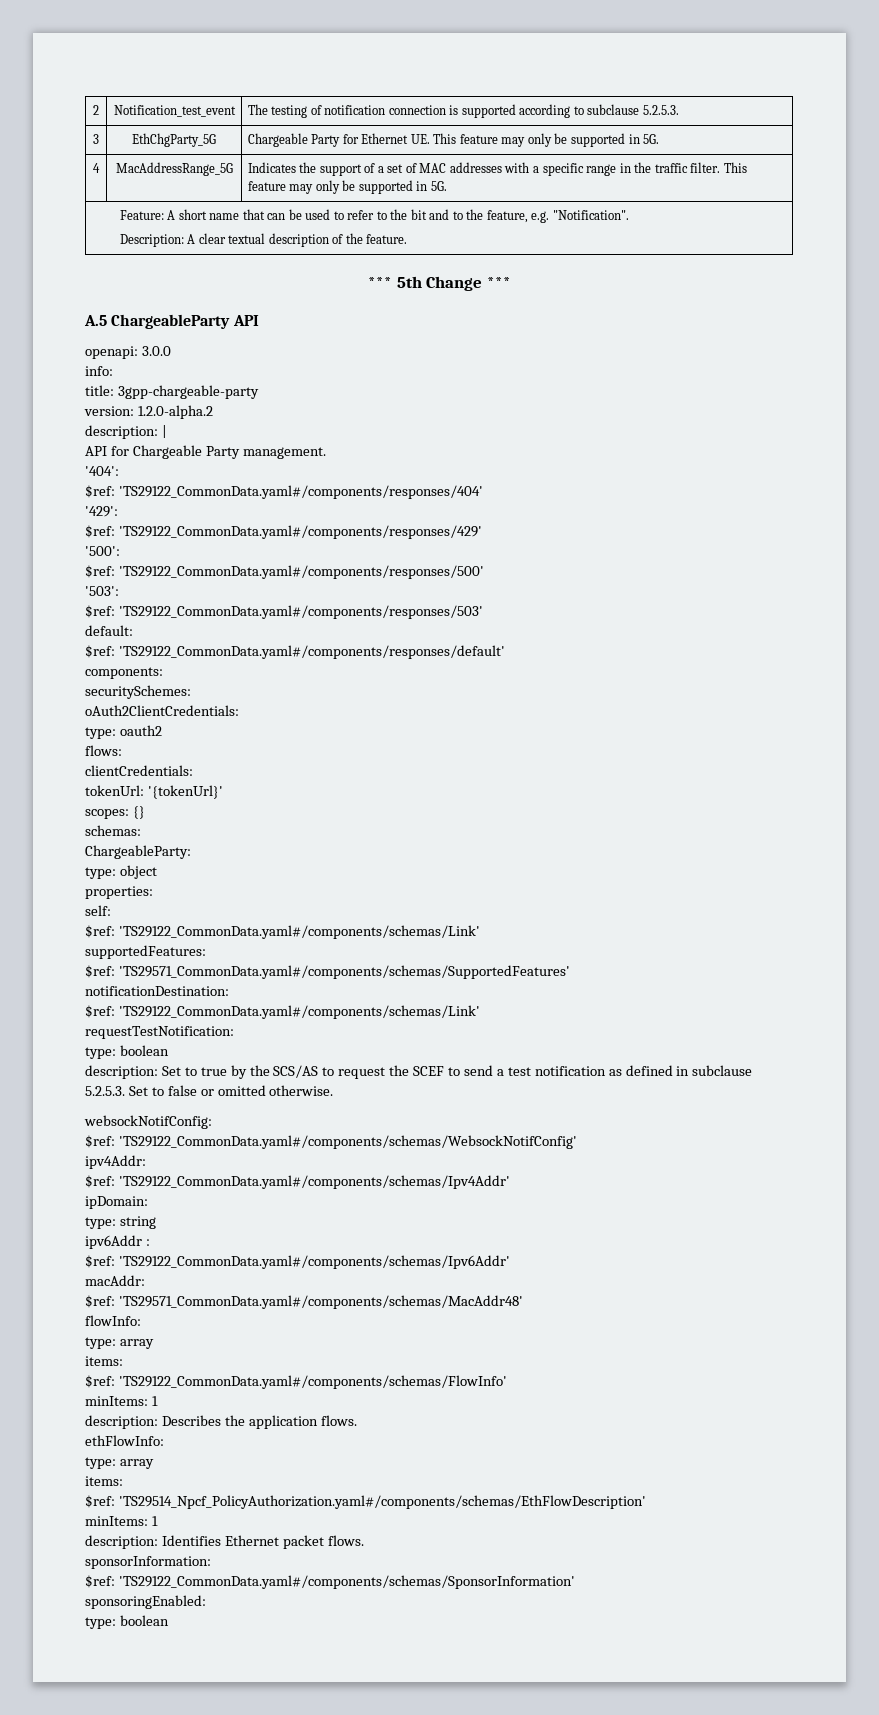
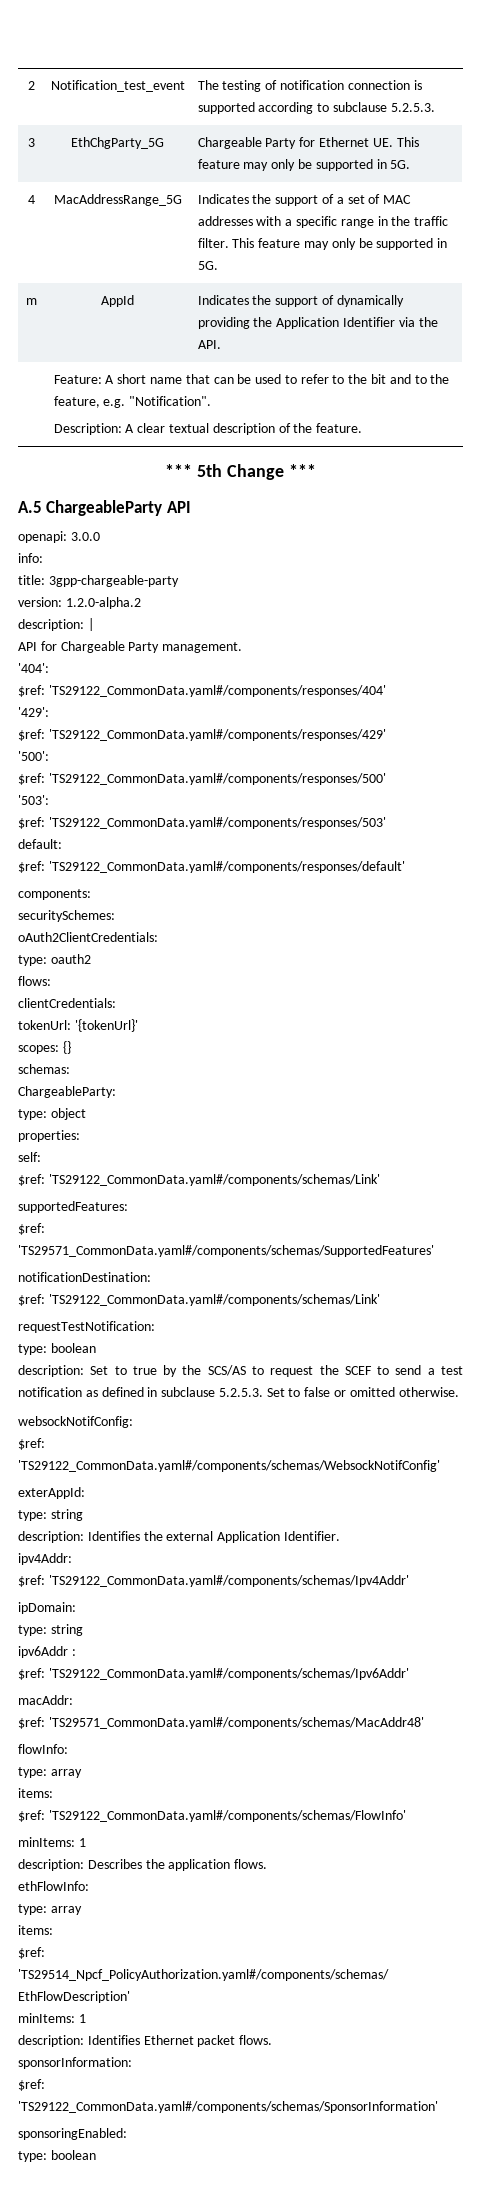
(447, 186) none -> [25,298,37,305] [101,295,134,307] [197,295,404,307] [197,317,438,329] [197,340,221,349] // m | AppId | Indicates the support of dynamically providing the Application Identifier via the API.
(577, 1142) none -> [18,1487,85,1499] [18,1509,83,1521] [18,1531,340,1543] // exterAppId: // type: string // description: Identifies the external Application Identifier.

